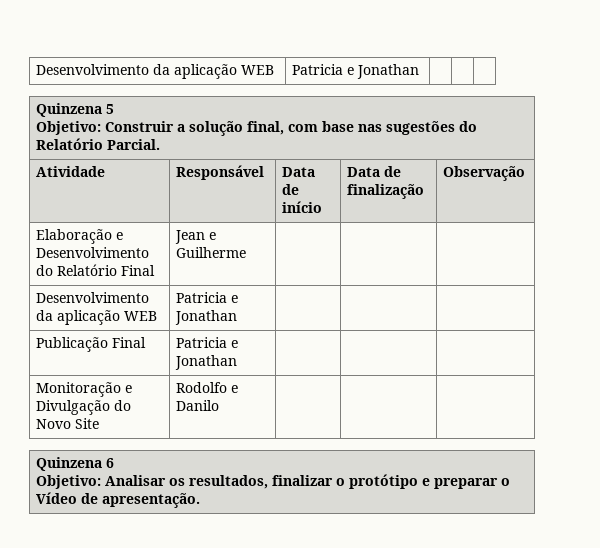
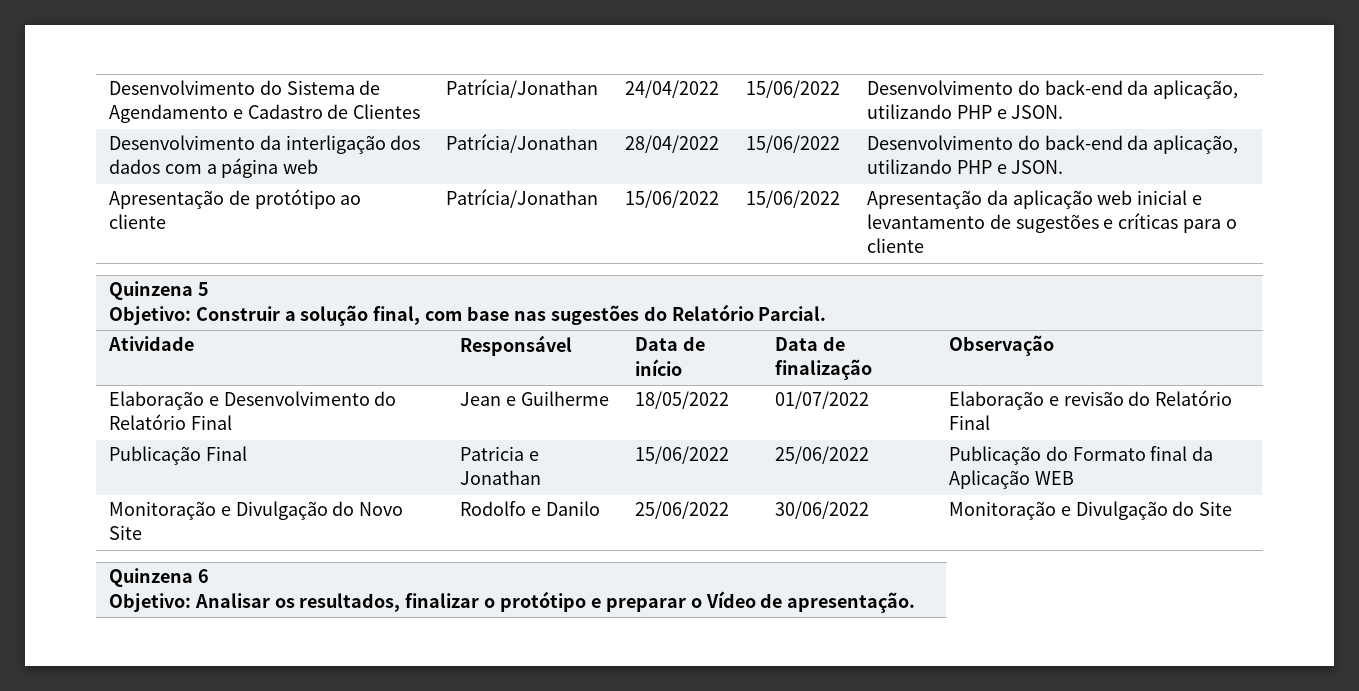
[36,64,275,79] [292,64,420,79] Desenvolvimento da aplicação WEB | Patricia e Jonathan | | | -> [108,80,381,95] [108,104,421,123] [445,79,598,98] [624,80,719,98] [745,80,840,98] [866,80,1239,99] [866,104,1064,119] [108,135,421,154] [108,158,319,178] [445,134,598,153] [624,135,719,153] [745,135,840,153] [866,135,1239,154] [866,159,1064,174] [108,189,362,209] [108,214,166,229] [445,189,598,208] [624,190,719,208] [745,190,840,208] [866,190,1203,209] [866,213,1238,233] [866,238,924,253] Desenvolvimento do Sistema de Agendamento e Cadastro de Clientes | Patrícia/Jonathan | 24/04/2022 | 15/06/2022 | Desenvolvimento do back-end da aplicação, utilizando PHP e JSON. // Desenvolvimento da interligação dos dados com a página web | Patrícia/Jonathan | 28/04/2022 | 15/06/2022 | Desenvolvimento do back-end da aplicação, utilizando PHP e JSON. // Apresentação de protótipo ao cliente | Patrícia/Jonathan | 15/06/2022 | 15/06/2022 | Apresentação da aplicação web inicial e levantamento de sugestões e críticas para o cliente
[36,292,150,303] [36,310,158,325] [176,292,239,303] [175,310,238,325] | | // Desenvolvimento da aplicação WEB | Patricia e Jonathan | | | -> [634,391,729,409] [774,391,869,409] [948,390,1233,410] [948,415,990,430] 18/05/2022 | 01/07/2022 | Elaboração e revisão do Relatório Final
(238, 362) | | -> [634,446,729,464] [774,446,869,464] [948,446,1214,465] [948,470,1074,489] 15/06/2022 | 25/06/2022 | Publicação do Formato final da Aplicação WEB
(220, 405) | | -> [634,501,729,519] [774,501,869,519] [948,501,1233,520] 25/06/2022 | 30/06/2022 | Monitoração e Divulgação do Site

